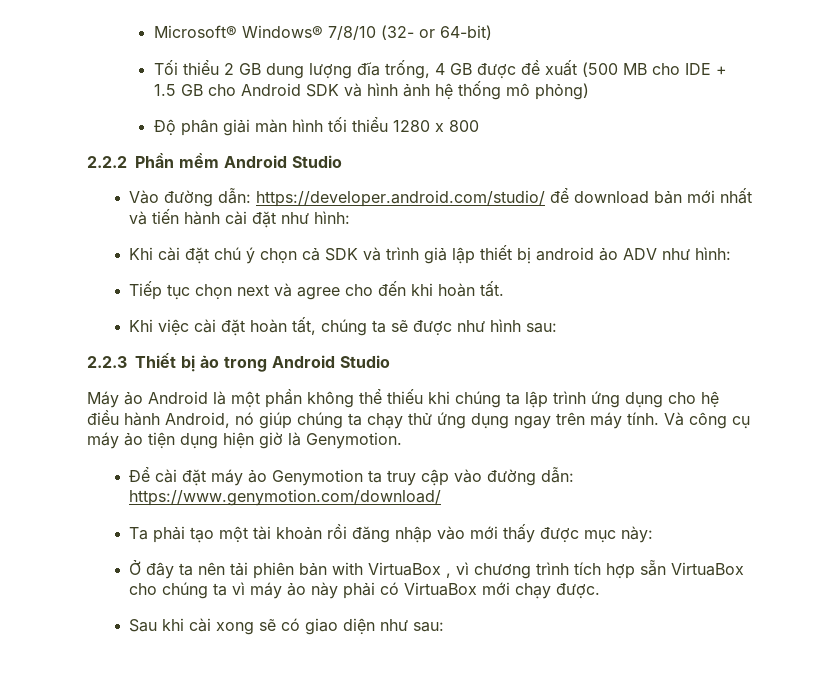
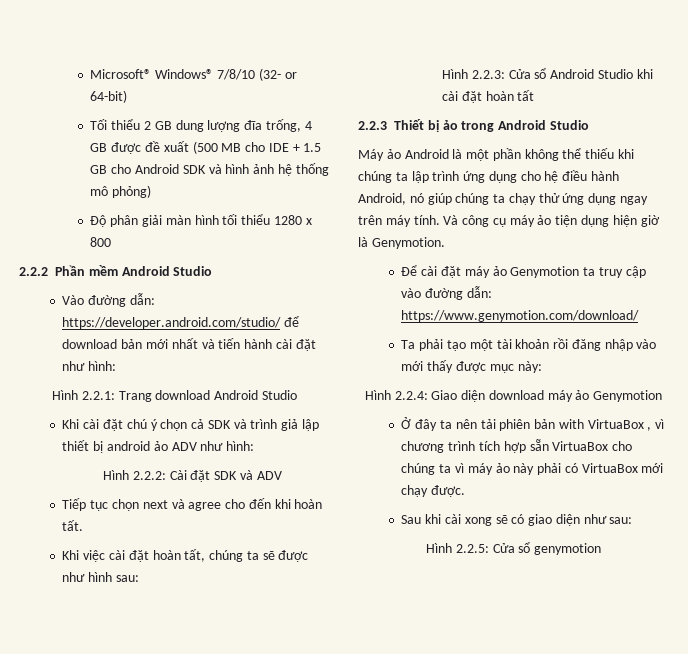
(351, 217) none -> [52,390,297,402] // Hình 2.2.1: Trang download Android Studio
(732, 253) none -> [102,470,282,482] // Hình 2.2.2: Cài đặt SDK và ADV
(558, 328) none -> [441,68,653,79] [441,90,535,103] // Hình 2.2.3: Cửa sổ Android Studio khi cài đặt hoàn tất
(654, 534) none -> [364,390,663,402] // Hình 2.2.4: Giao diện download máy ảo Genymotion
(445, 627) none -> [425,542,602,555] // Hình 2.2.5: Cửa sổ genymotion

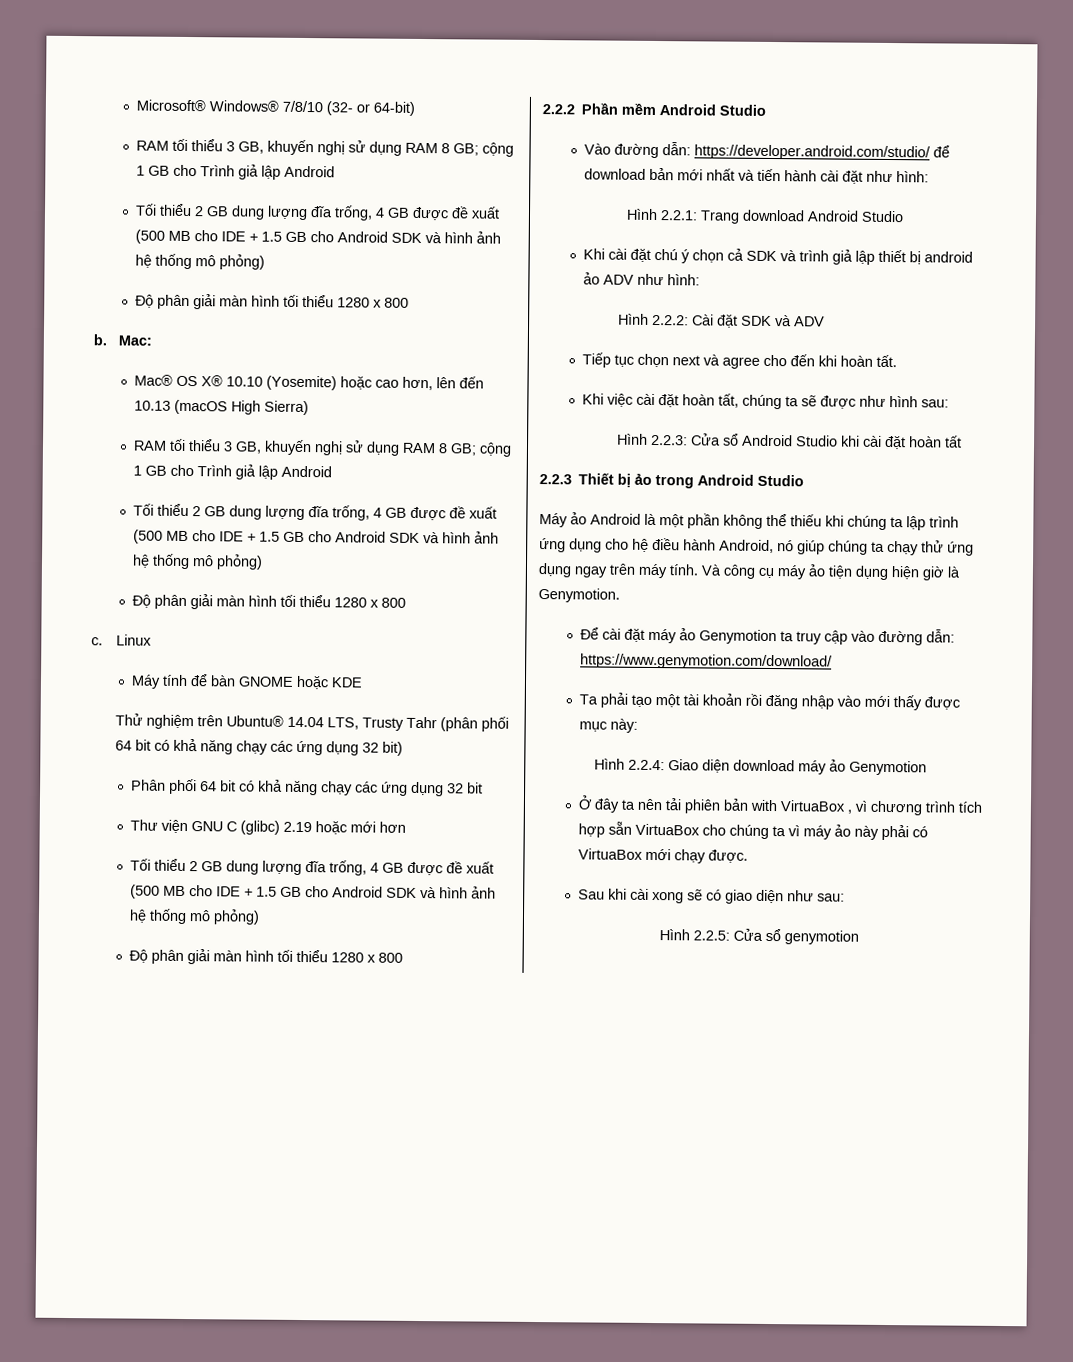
(128, 96) none -> [136,138,515,157] [136,164,336,180] [135,203,501,221] [135,229,502,244] [135,253,266,270] [135,294,410,310] [92,334,153,346] [134,374,485,391] [134,399,310,416] [133,438,513,457] [133,464,333,480] [133,503,498,521] [133,529,500,544] [132,553,264,570] [132,594,407,610] [90,634,153,646] [131,674,364,690] [115,713,510,732] [115,738,404,756] [131,778,484,797] [130,819,407,835] // RAM tối thiểu 3 GB, khuyến nghị sử dụng RAM 8 GB; cộng 1 GB cho Trình giả lập Android // Tối thiểu 2 GB dung lượng đĩa trống, 4 GB được đề xuất (500 MB cho IDE + 1.5 GB cho Android SDK và hình ảnh hệ thống mô phỏng) // Độ phân giải màn hình tối thiểu 1280 x 800 // b. Mac: // Mac® OS X® 10.10 (Yosemite) hoặc cao hơn, lên đến 10.13 (macOS High Sierra) // RAM tối thiểu 3 GB, khuyến nghị sử dụng RAM 8 GB; cộng 1 GB cho Trình giả lập Android // Tối thiểu 2 GB dung lượng đĩa trống, 4 GB được đề xuất (500 MB cho IDE + 1.5 GB cho Android SDK và hình ảnh hệ thống mô phỏng) // Độ phân giải màn hình tối thiểu 1280 x 800 // c. Linux // Máy tính để bàn GNOME hoặc KDE // Thử nghiệm trên Ubuntu® 14.04 LTS, Trusty Tahr (phân phối 64 bit có khả năng chạy các ứng dụng 32 bit) // Phân phối 64 bit có khả năng chạy các ứng dụng 32 bit // Thư viện GNU C (glibc) 2.19 hoặc mới hơn

